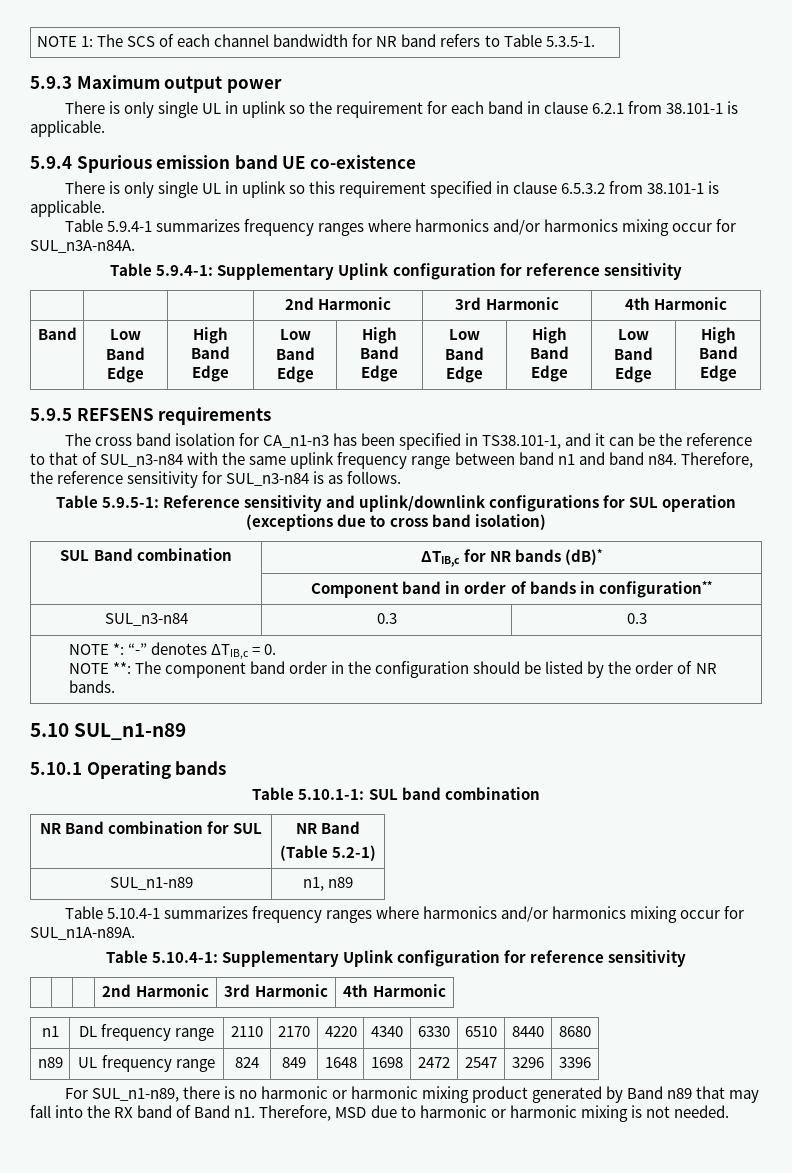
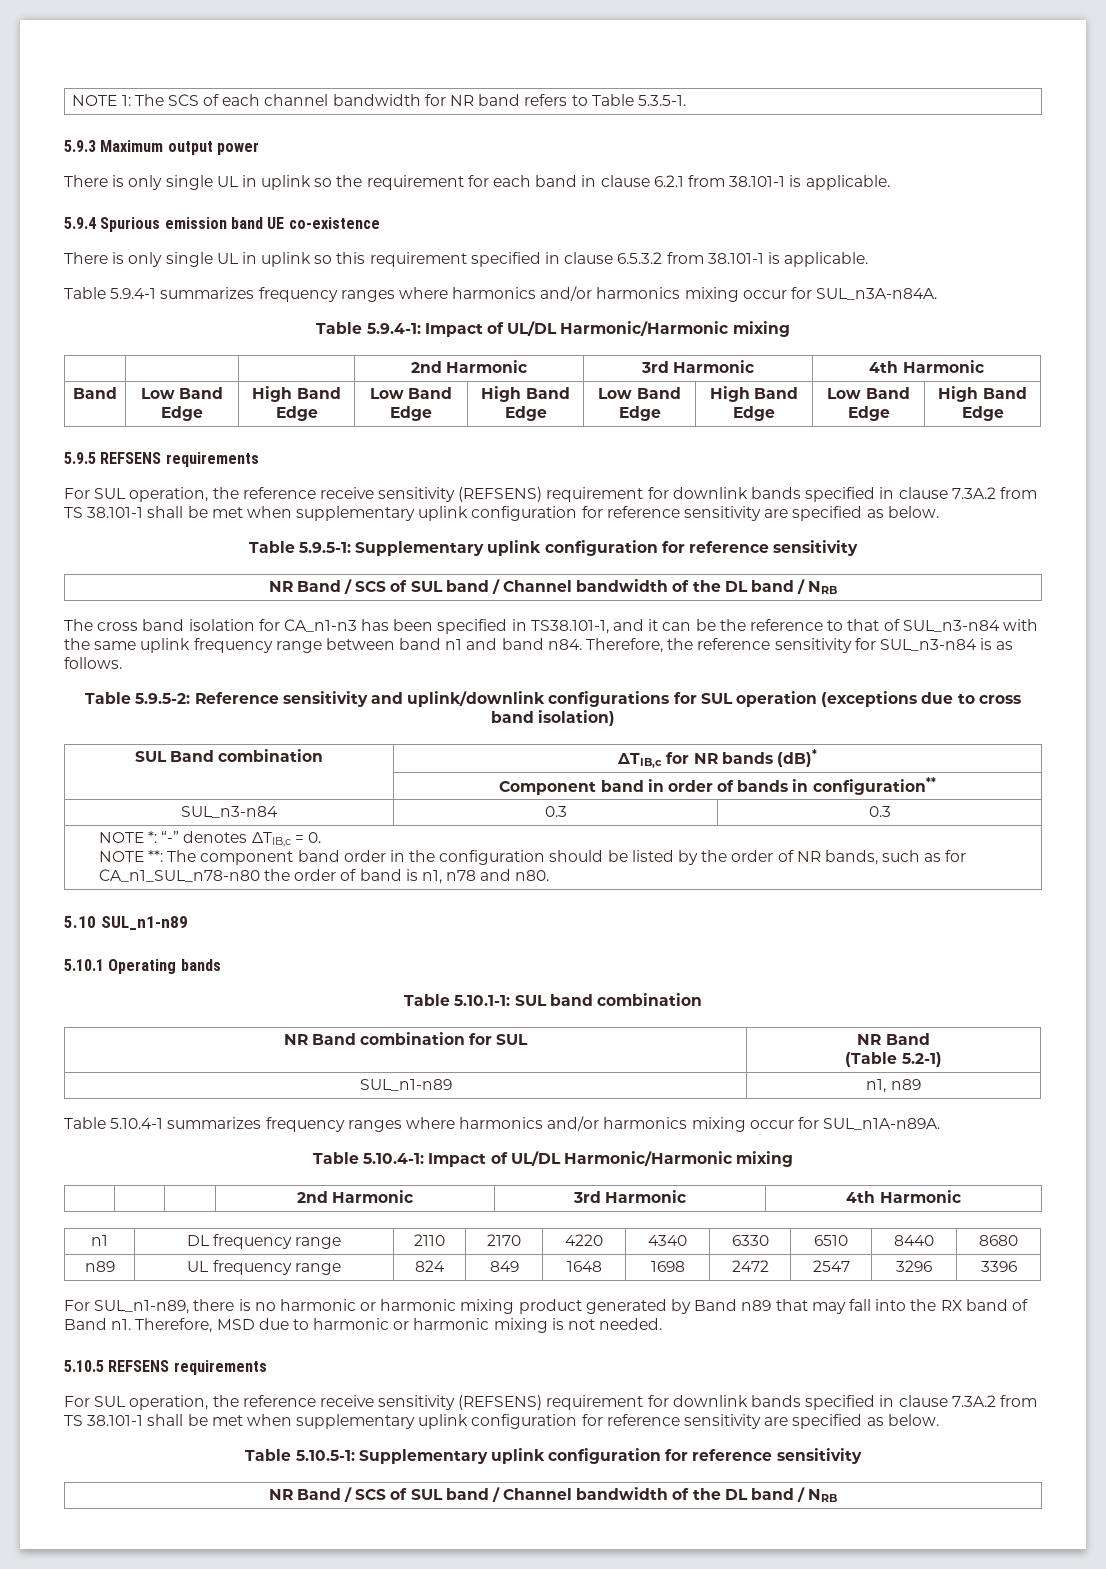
[217,263,682,280] Supplementary Uplink configuration for reference sensitivity -> [424,321,790,337] Impact of UL/DL Harmonic/Harmonic mixing
(272, 416) none -> [64,487,1037,502] [64,506,939,521] [248,540,859,556] [268,579,838,594] // For SUL operation, the reference receive sensitivity (REFSENS) requirement for downlink bands specified in clause 7.3A.2 from TS 38.101-1 shall be met when supplementary uplink configuration for reference sensitivity are specified as below. // Table 5.9.5-1: Supplementary uplink configuration for reference sensitivity // NR Band / SCS of SUL band / Channel bandwidth of the DL band / NRB
[101,497,159,508] 5.9.5-1: -> [135,693,191,704] 5.9.5-2:
[68,680,115,693] bands. -> [824,850,967,865] [98,869,550,884] bands, such as for CA_n1_SUL_n78-n80 the order of band is n1, n78 and n80.
[221,950,687,967] Supplementary Uplink configuration for reference sensitivity -> [428,1151,794,1167] Impact of UL/DL Harmonic/Harmonic mixing
(729, 1111) none -> [64,1360,267,1375] [64,1395,1037,1410] [64,1414,939,1429] [245,1448,862,1464] [268,1487,838,1502] // 5.10.5 REFSENS requirements // For SUL operation, the reference receive sensitivity (REFSENS) requirement for downlink bands specified in clause 7.3A.2 from TS 38.101-1 shall be met when supplementary uplink configuration for reference sensitivity are specified as below. // Table 5.10.5-1: Supplementary uplink configuration for reference sensitivity // NR Band / SCS of SUL band / Channel bandwidth of the DL band / NRB

